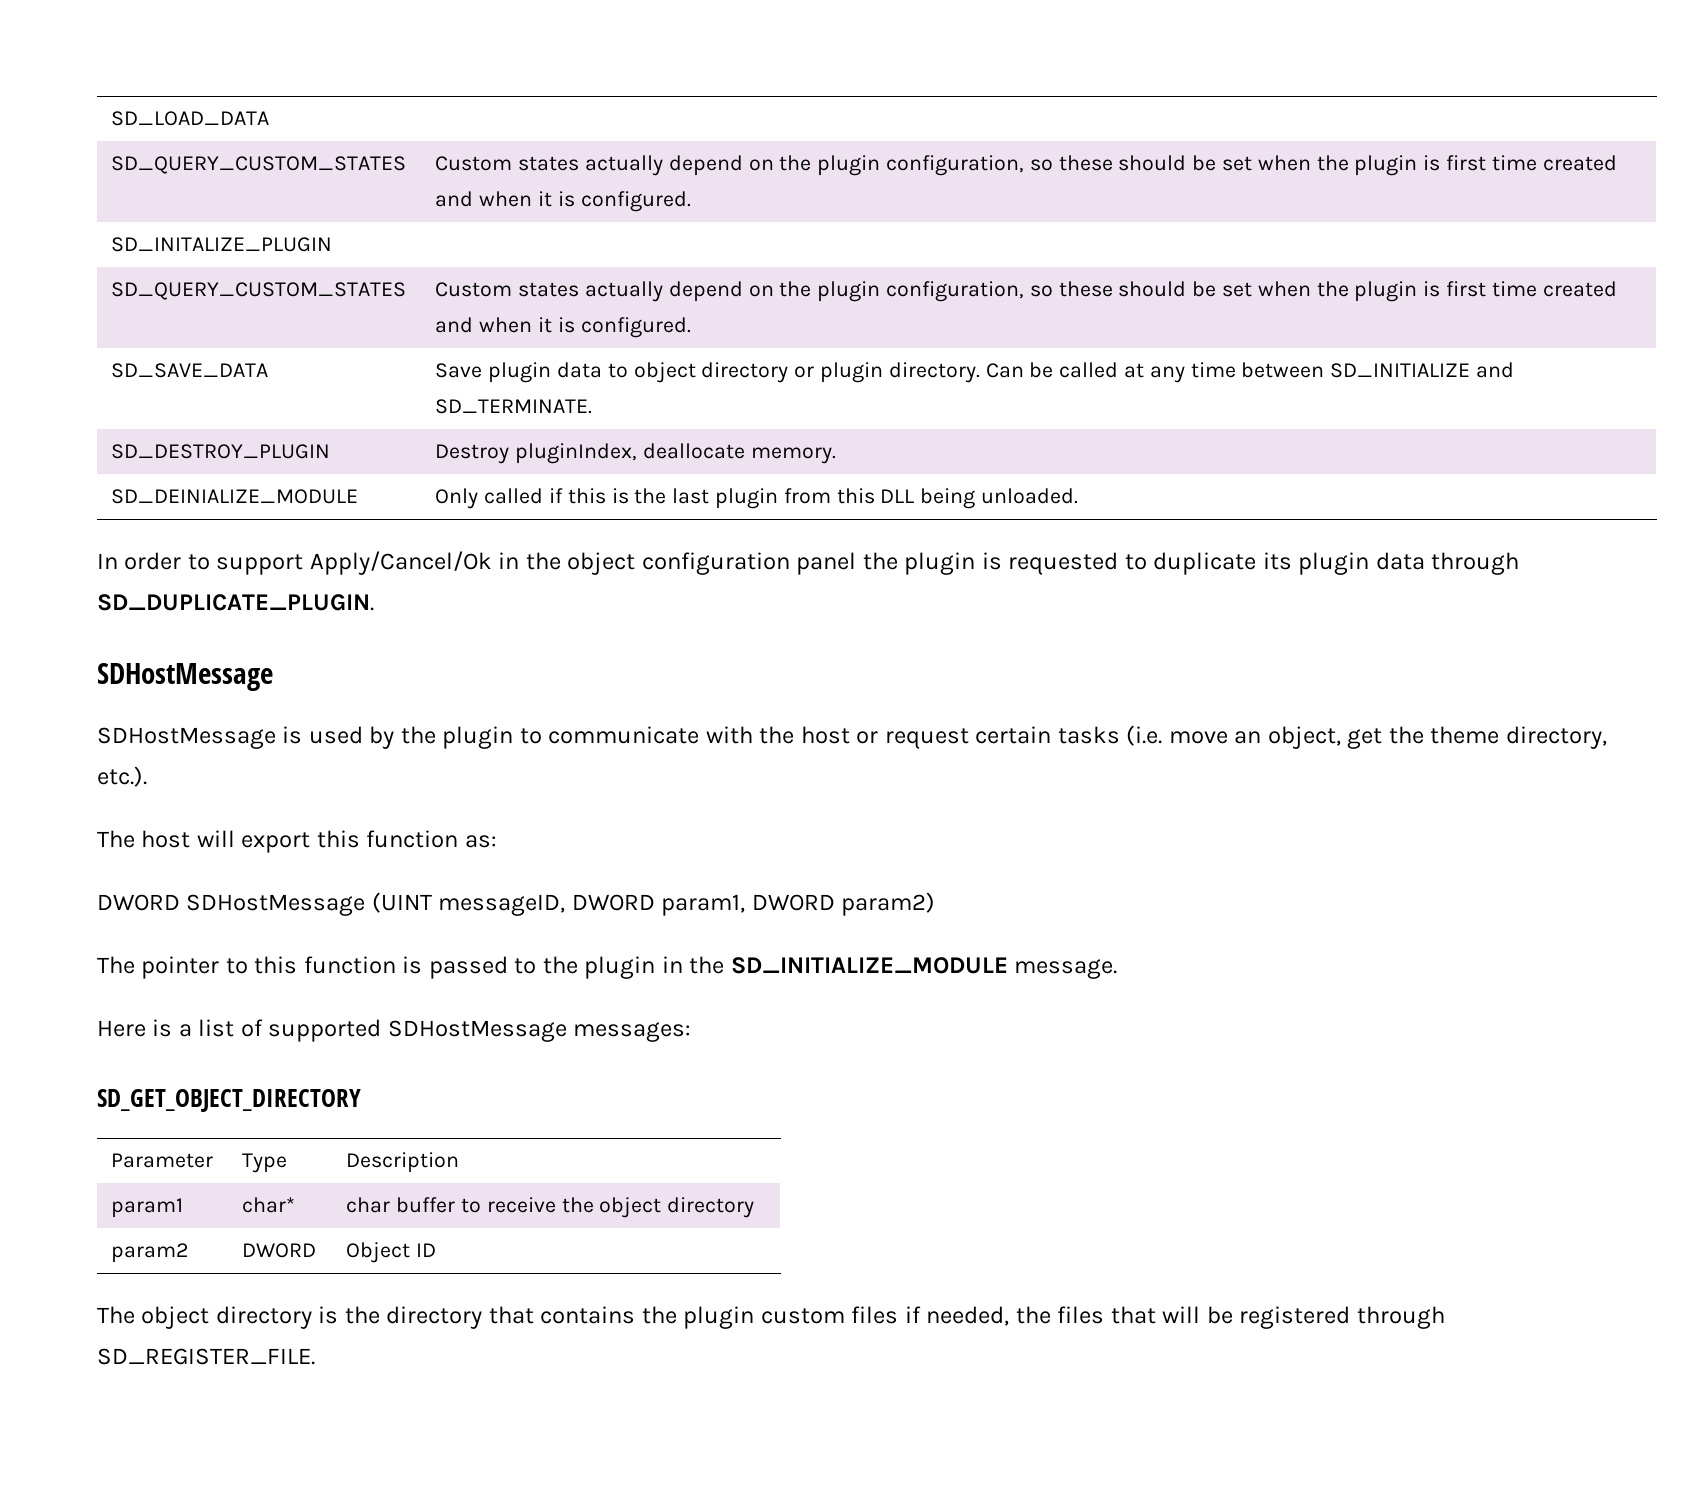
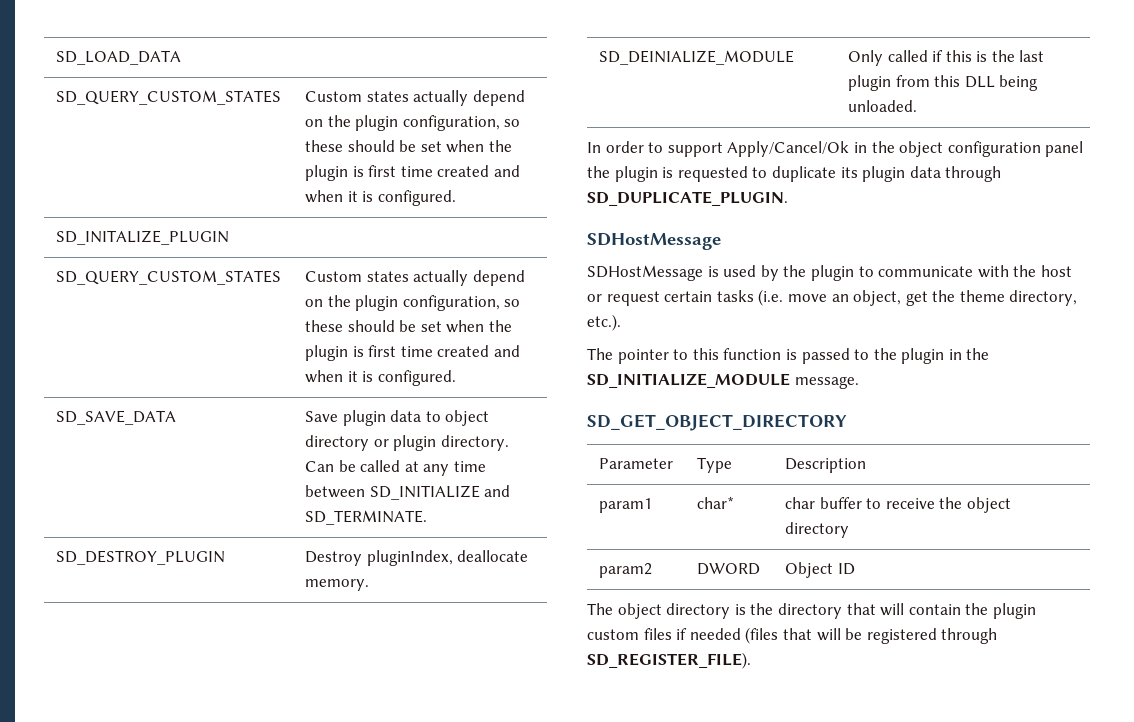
[97,830,497,853] [97,892,936,916] // The host will export this function as: // DWORD SDHostMessage (UINT messageID, DWORD param1, DWORD param2) -> (621, 322) none
[97,1019,692,1042] // Here is a list of supported SDHostMessage messages: -> (859, 382) none
[540,1306,636,1324] contains -> [880,603,961,616] will contain
[926,1306,1105,1326] needed, the files -> [689,627,779,644] needed (files
[97,1348,315,1365] SD_REGISTER_FILE. -> [587,652,751,669] SD_REGISTER_FILE).

